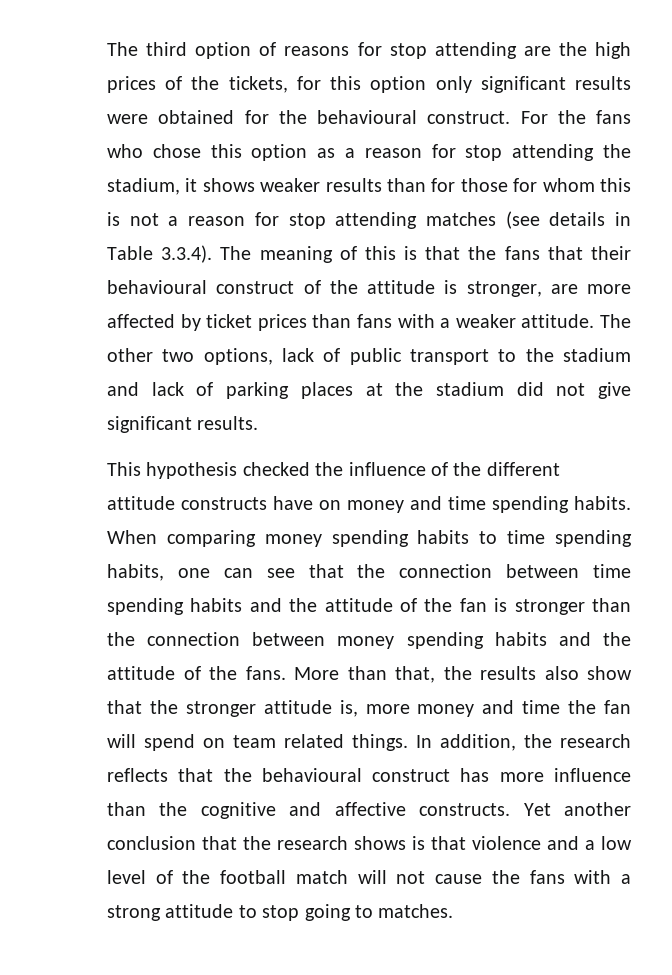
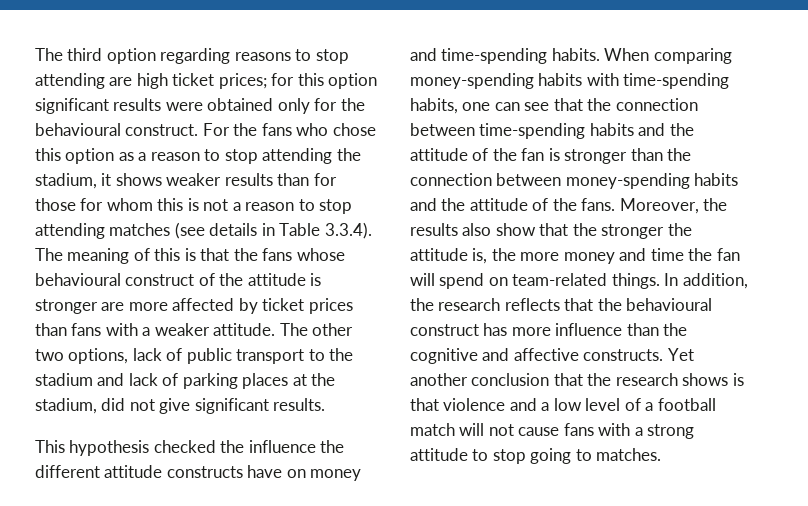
[259,42,632,59] [107,76,288,93] of reasons for stop attending are the high prices of the tickets, -> [160,48,349,64] [35,73,267,89] regarding reasons to stop attending are high ticket prices;
[435,76,472,93] only -> (378, 81) none
(235, 117) none -> [277,98,310,114] only
[431,144,456,158] for -> [204,149,221,161] to
[254,212,279,226] for -> [298,199,315,211] to
[547,246,631,260] that their -> [296,248,345,261] whose
[466,281,542,297] stronger, -> [35,299,98,314] stronger
[435,382,504,396] stadium -> [35,398,97,414] stadium,
[431,462,448,476] of -> (316, 446) none
[448,496,569,513] time spending -> [441,48,548,64] time-spending
[264,530,632,547] money spending habits to time spending -> [410,73,730,89] money-spending habits with time-spending
[593,564,631,578] [107,598,184,615] time spending -> [479,123,586,139] time-spending
[337,632,484,649] money spending -> [565,173,690,189] money-spending
[294,666,435,683] More than that, -> [619,198,699,214] Moreover,
(256, 709) none -> [667,223,692,236] the
(358, 708) none -> [491,248,516,261] the
[233,734,344,748] team related -> [512,273,608,286] team-related
[182,870,211,884] the -> [645,402,654,411] a
[491,870,520,884] the -> (560, 431) none

